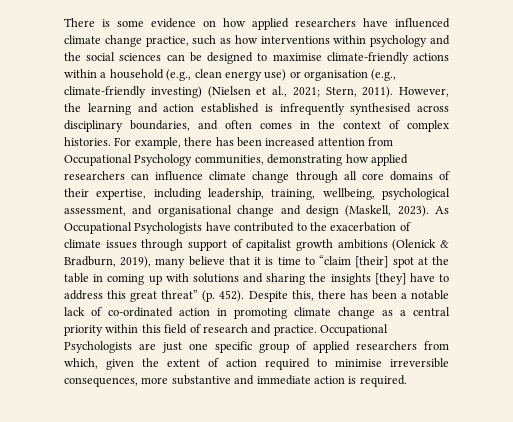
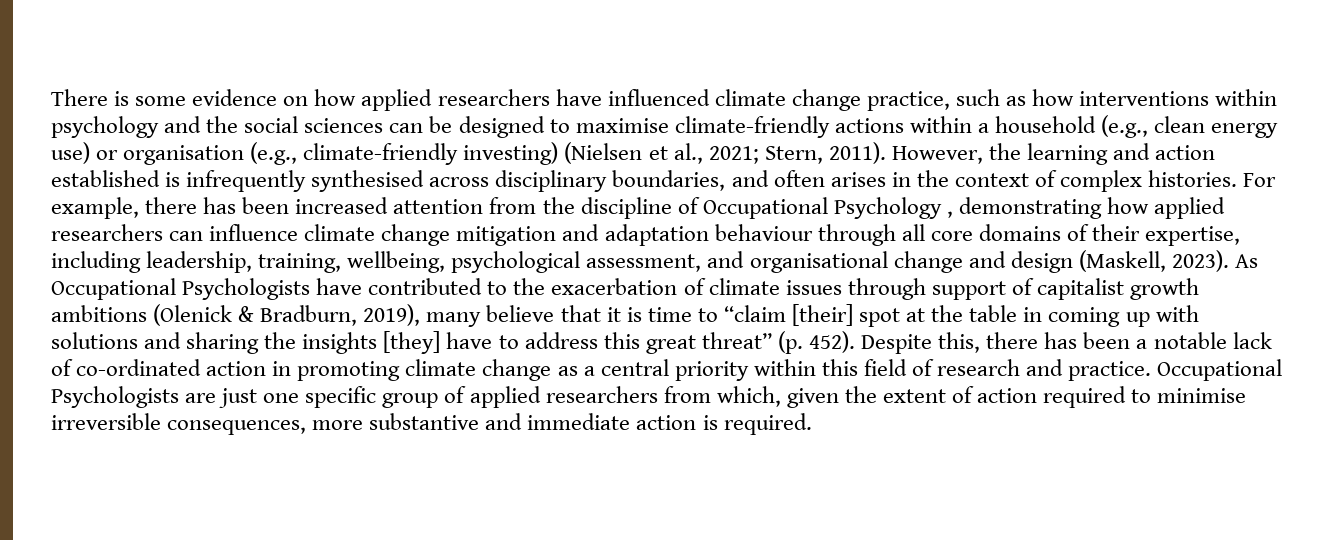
[260,122,292,129] comes -> [830,172,886,187] arises
(393, 141) none -> [542,197,700,219] the discipline of
[194,155,264,165] communities, -> [946,211,953,218] ,
(290, 177) none -> [456,224,813,246] mitigation and adaptation behaviour

